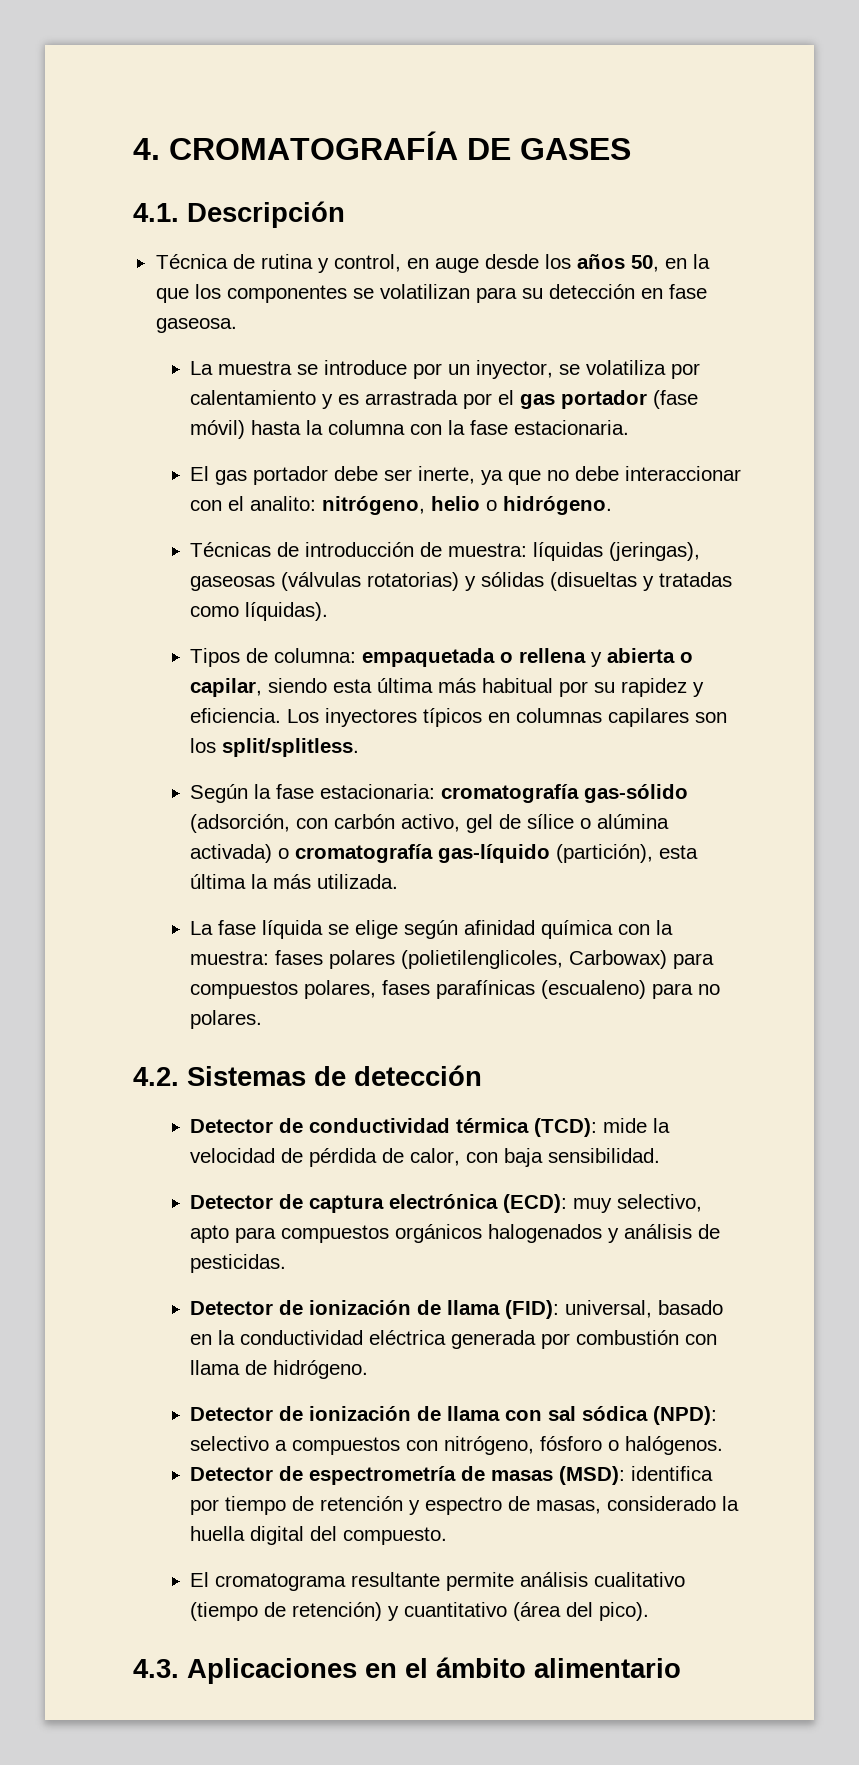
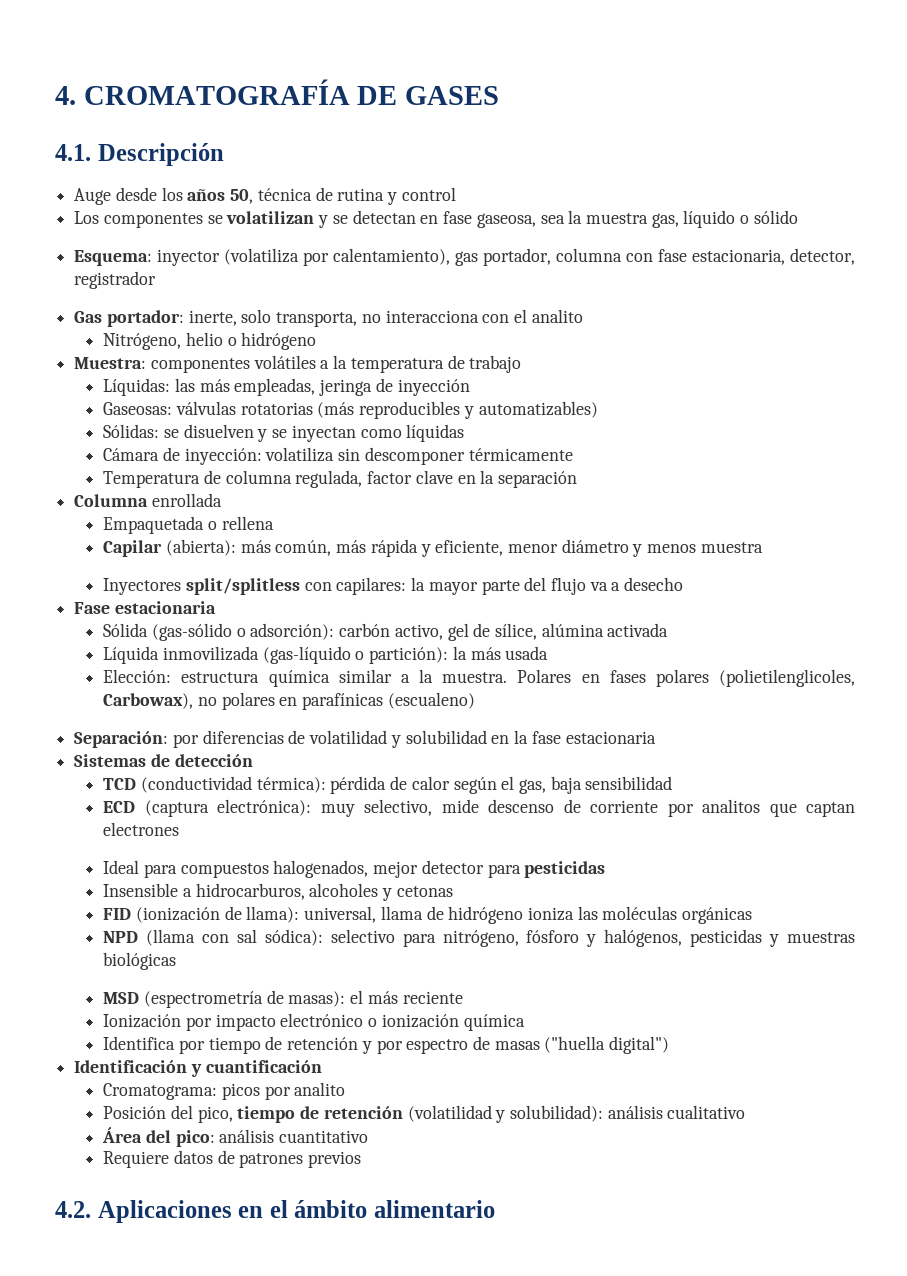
[155,254,710,273] [155,284,707,303] [155,318,237,333] [190,360,701,379] [190,390,699,409] [190,420,630,439] [190,466,742,485] [190,496,613,515] [190,542,701,561] [190,572,733,591] [190,602,329,621] [190,648,694,667] [190,678,705,697] [190,708,728,727] [190,738,360,757] [190,784,689,803] [190,814,670,833] [190,844,699,863] [190,874,399,889] [190,920,674,939] [190,950,715,969] [190,980,721,999] [190,1010,263,1029] [133,1065,482,1086] [190,1118,671,1137] [190,1148,661,1167] [190,1194,703,1213] [190,1224,721,1243] [190,1254,287,1273] [190,1300,724,1319] [190,1330,718,1349] [190,1360,369,1379] [190,1406,718,1425] [190,1436,724,1455] [190,1466,714,1485] Técnica de rutina y control, en auge desde los años 50, en la que los componentes se volatilizan para su detección en fase gaseosa. // La muestra se introduce por un inyector, se volatiliza por calentamiento y es arrastrada por el gas portador (fase móvil) hasta la columna con la fase estacionaria. // El gas portador debe ser inerte, ya que no debe interaccionar con el analito: nitrógeno, helio o hidrógeno. // Técnicas de introducción de muestra: líquidas (jeringas), gaseosas (válvulas rotatorias) y sólidas (disueltas y tratadas como líquidas). // Tipos de columna: empaquetada o rellena y abierta o capilar, siendo esta última más habitual por su rapidez y eficiencia. Los inyectores típicos en columnas capilares son los split/splitless. // Según la fase estacionaria: cromatografía gas-sólido (adsorción, con carbón activo, gel de sílice o alúmina activada) o cromatografía gas-líquido (partición), esta última la más utilizada. // La fase líquida se elige según afinidad química con la muestra: fases polares (polietilenglicoles, Carbowax) para compuestos polares, fases parafínicas (escualeno) para no polares. // 4.2. Sistemas de detección // Detector de conductividad térmica (TCD): mide la velocidad de pérdida de calor, con baja sensibilidad. // Detector de captura electrónica (ECD): muy selectivo, apto para compuestos orgánicos halogenados y análisis de pesticidas. // Detector de ionización de llama (FID): universal, basado en la conductividad eléctrica generada por combustión con llama de hidrógeno. // Detector de ionización de llama con sal sódica (NPD): selectivo a compuestos con nitrógeno, fósforo o halógenos. // Detector de espectrometría de masas (MSD): identifica -> [74,187,456,205] [74,210,798,228] [74,248,856,266] [74,271,157,289] [74,309,583,327] [103,332,317,350] [74,355,522,373] [103,378,470,396] [103,401,598,419] [103,424,465,442] [103,447,573,465] [103,470,577,488] [74,493,222,507] [103,516,274,534] [103,539,763,557] [103,577,684,595] [74,601,216,614] [103,623,669,641] [103,646,549,664] [103,669,856,687] [103,692,475,710] [74,730,656,748] [74,754,253,767] [103,776,673,794] [103,799,856,817] [103,822,180,836] [103,860,606,878] [103,883,453,901] [103,906,753,924] [103,929,855,947] [103,952,177,970] [103,990,463,1008] [103,1013,525,1031] [103,1036,176,1050] Auge desde los años 50, técnica de rutina y control // Los componentes se volatilizan y se detectan en fase gaseosa, sea la muestra gas, líquido o sólido // Esquema: inyector (volatiliza por calentamiento), gas portador, columna con fase estacionaria, detector, registrador // Gas portador: inerte, solo transporta, no interacciona con el analito // Nitrógeno, helio o hidrógeno // Muestra: componentes volátiles a la temperatura de trabajo // Líquidas: las más empleadas, jeringa de inyección // Gaseosas: válvulas rotatorias (más reproducibles y automatizables) // Sólidas: se disuelven y se inyectan como líquidas // Cámara de inyección: volatiliza sin descomponer térmicamente // Temperatura de columna regulada, factor clave en la separación // Columna enrollada // Empaquetada o rellena // Capilar (abierta): más común, más rápida y eficiente, menor diámetro y menos muestra // Inyectores split/splitless con capilares: la mayor parte del flujo va a desecho // Fase estacionaria // Sólida (gas-sólido o adsorción): carbón activo, gel de sílice, alúmina activada // Líquida inmovilizada (gas-líquido o partición): la más usada // Elección: estructura química similar a la muestra. Polares en fases polares (polietilenglicoles, Carbowax), no polares en parafínicas (escualeno) // Separación: por diferencias de volatilidad y solubilidad en la fase estacionaria // Sistemas de detección // TCD (conductividad térmica): pérdida de calor según el gas, baja sensibilidad // ECD (captura electrónica): muy selectivo, mide descenso de corriente por analitos que captan electrones // Ideal para compuestos halogenados, mejor detector para pesticidas // Insensible a hidrocarburos, alcoholes y cetonas // FID (ionización de llama): universal, llama de hidrógeno ioniza las moléculas orgánicas // NPD (llama con sal sódica): selectivo para nitrógeno, fósforo y halógenos, pesticidas y muestras biológicas // MSD (espectrometría de masas): el más reciente // Ionización por impacto electrónico o ionización química // Identifica
(421, 1507) none -> [376,1040,403,1054] por
[536,1496,740,1514] [190,1526,448,1545] [190,1572,686,1591] [190,1602,650,1621] [133,1659,179,1678] masas, considerado la huella digital del compuesto. // El cromatograma resultante permite análisis cualitativo (tiempo de retención) y cuantitativo (área del pico). // 4.3. -> [494,1036,670,1054] [74,1060,322,1077] [103,1082,346,1100] [103,1105,746,1123] [102,1127,369,1147] [103,1150,362,1168] [55,1201,91,1218] masas ("huella digital") // Identificación y cuantificación // Cromatograma: picos por analito // Posición del pico, tiempo de retención (volatilidad y solubilidad): análisis cualitativo // Área del pico: análisis cuantitativo // Requiere datos de patrones previos // 4.2.

